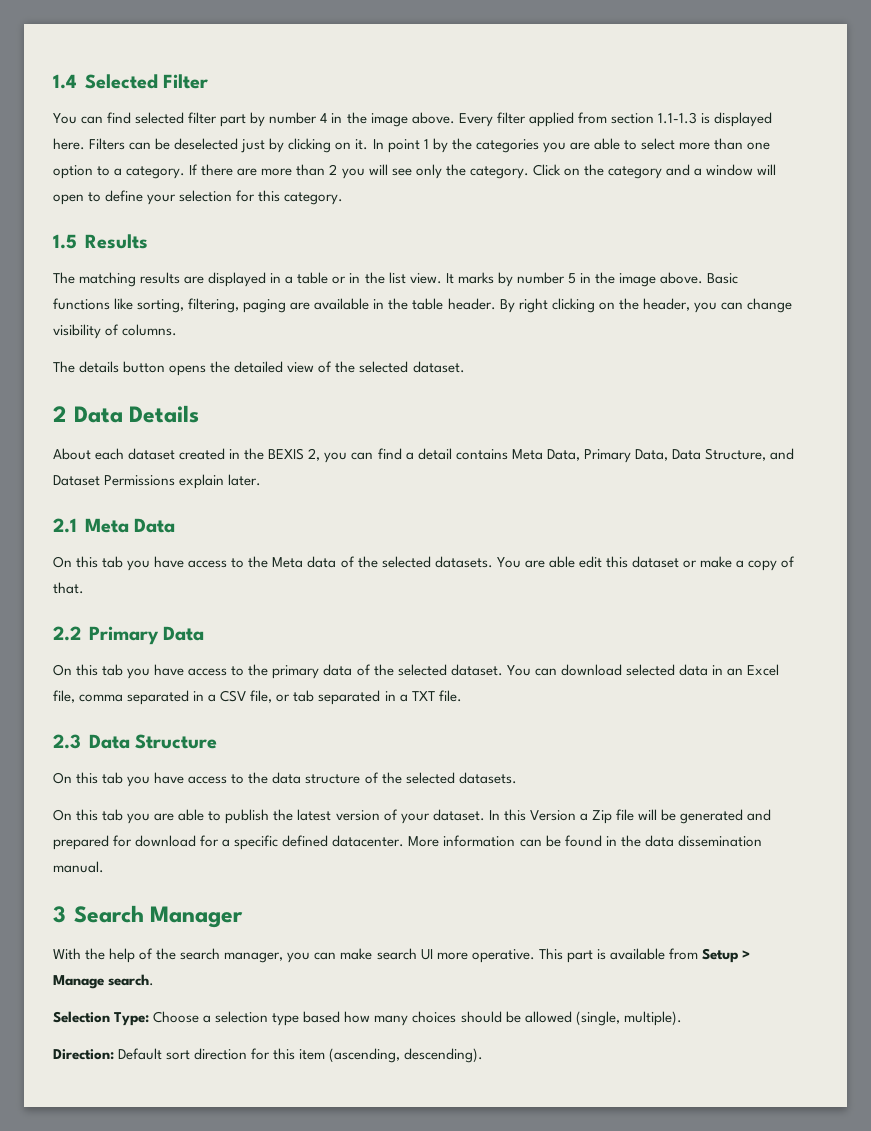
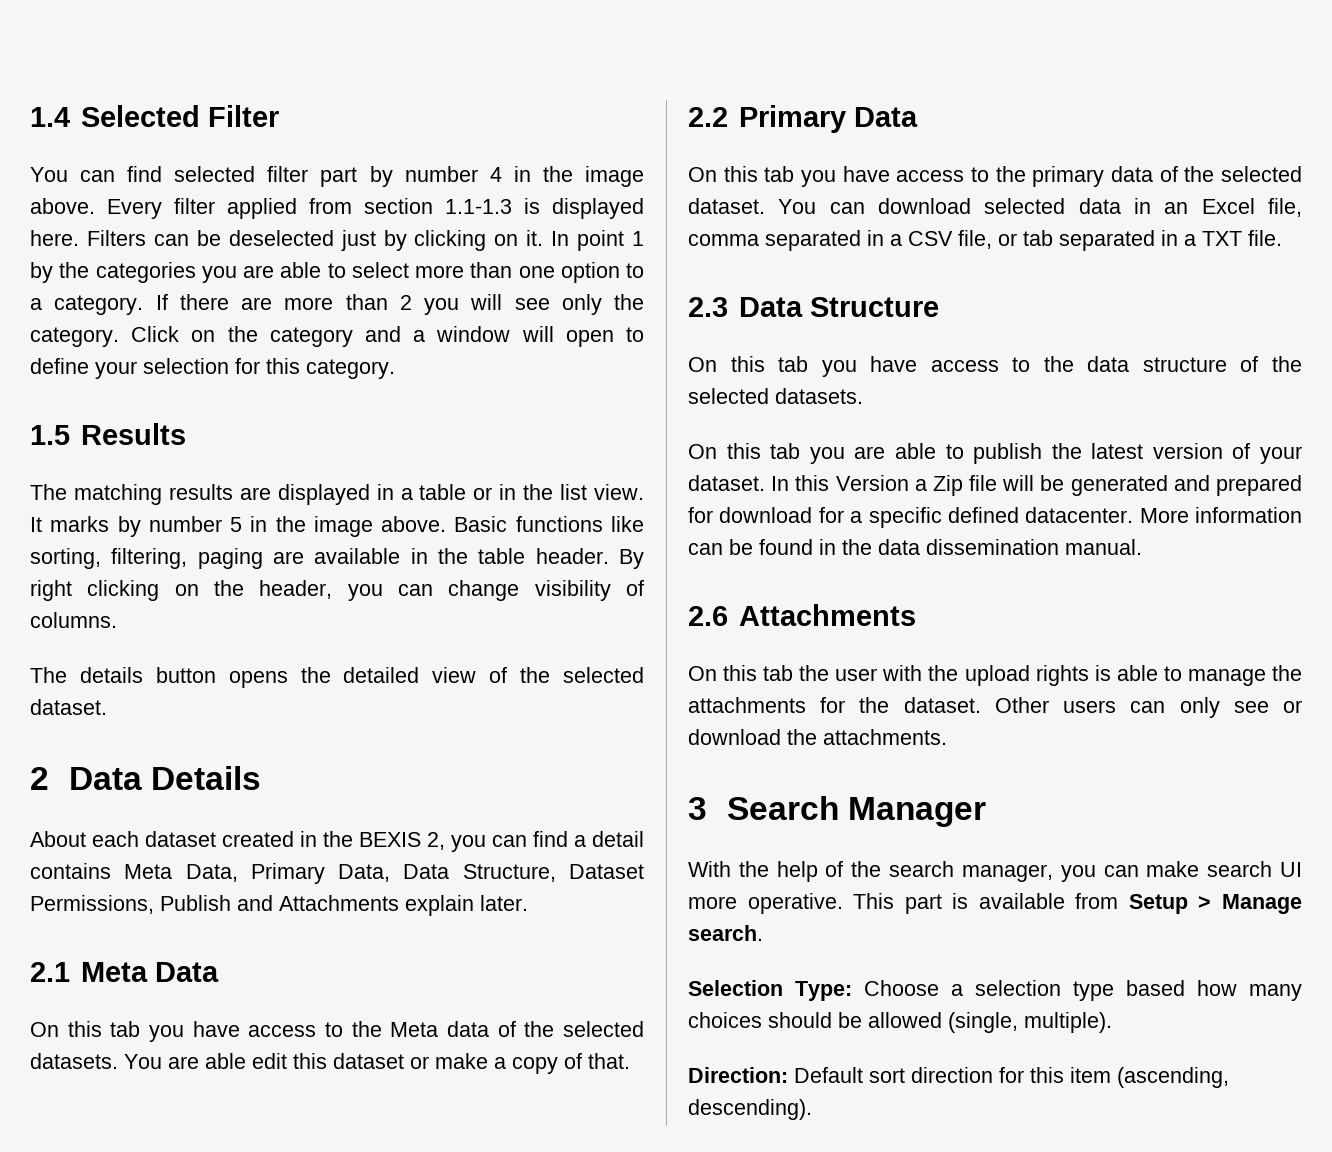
[769,448,794,460] [53,475,176,486] and Dataset Permissions -> [569,864,644,879] [30,895,399,914] Dataset Permissions, Publish and Attachments
(104, 867) none -> [688,604,916,626] [688,665,1302,686] [688,697,1302,718] [688,729,947,745] // 2.6 Attachments // On this tab the user with the upload rights is able to manage the attachments for the dataset. Other users can only see or download the attachments.

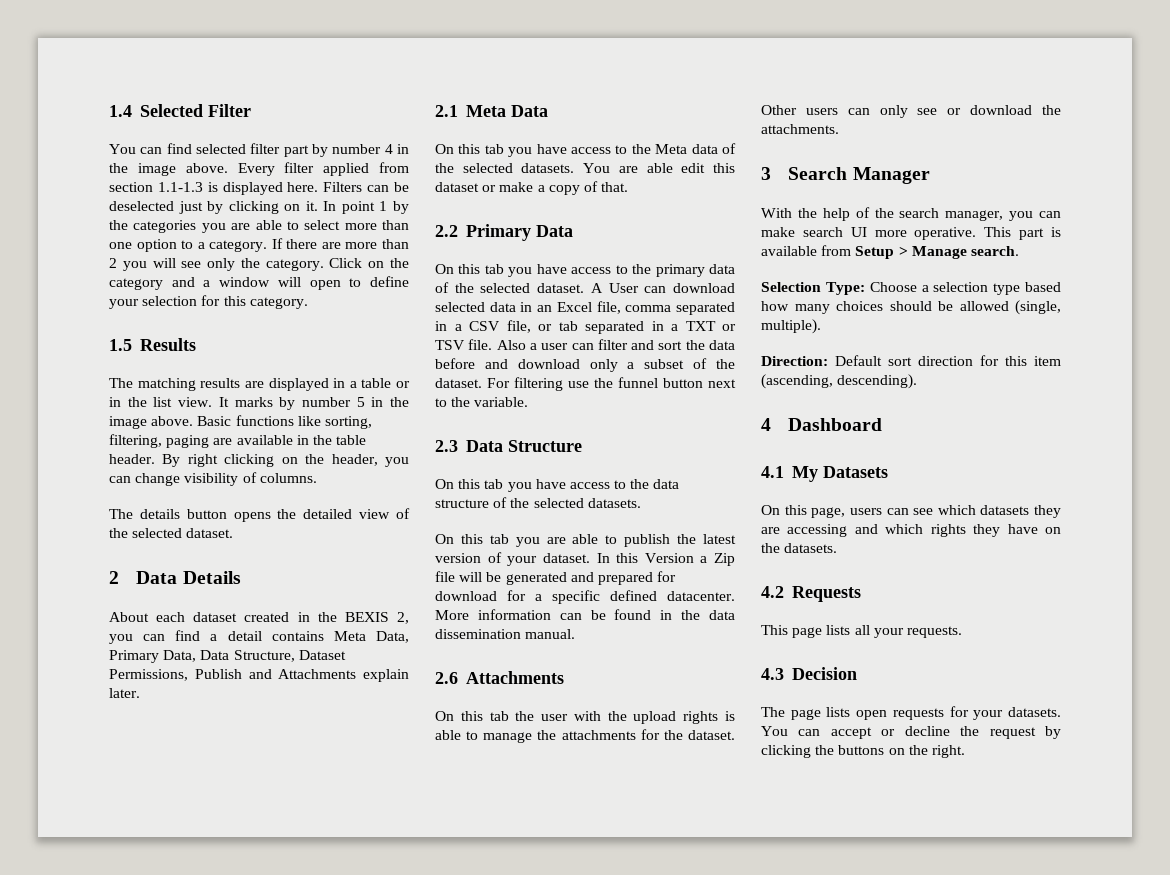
[778,199,817,214] You -> [590,283,639,293] A User
(1242, 238) none -> [722,324,736,331] [435,340,465,350] or TSV
(1282, 238) none -> [496,339,735,350] [435,358,735,372] [435,377,736,391] [435,397,529,407] Also a user can filter and sort the data before and download only a subset of the dataset. For filtering use the funnel button next to the variable.
(812, 1109) none -> [761,418,883,431] [761,466,888,482] [761,505,1061,518] [761,524,1061,537] [761,543,838,553] [761,586,861,602] [761,625,962,638] [761,667,857,680] [761,706,1061,720] [761,726,1061,739] [761,745,965,758] // 4 Dashboard // 4.1 My Datasets // On this page, users can see which datasets they are accessing and which rights they have on the datasets. // 4.2 Requests // This page lists all your requests. // 4.3 Decision // The page lists open requests for your datasets. You can accept or decline the request by clicking the buttons on the right.

